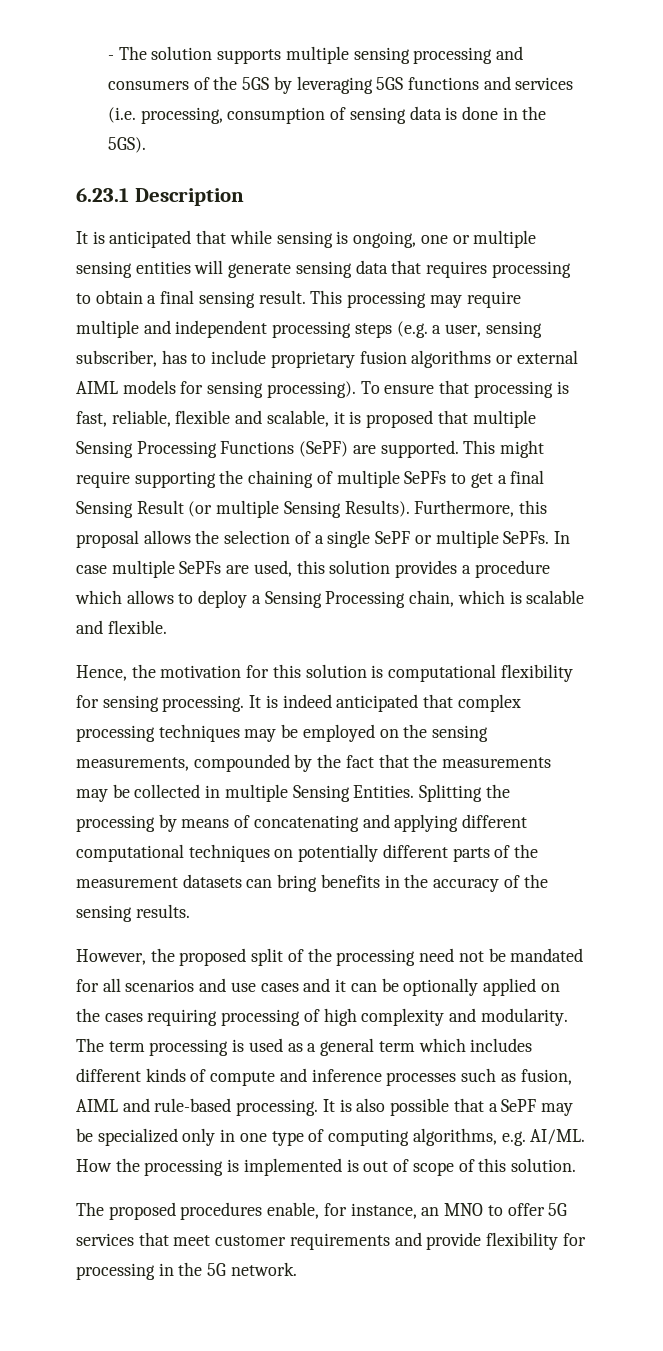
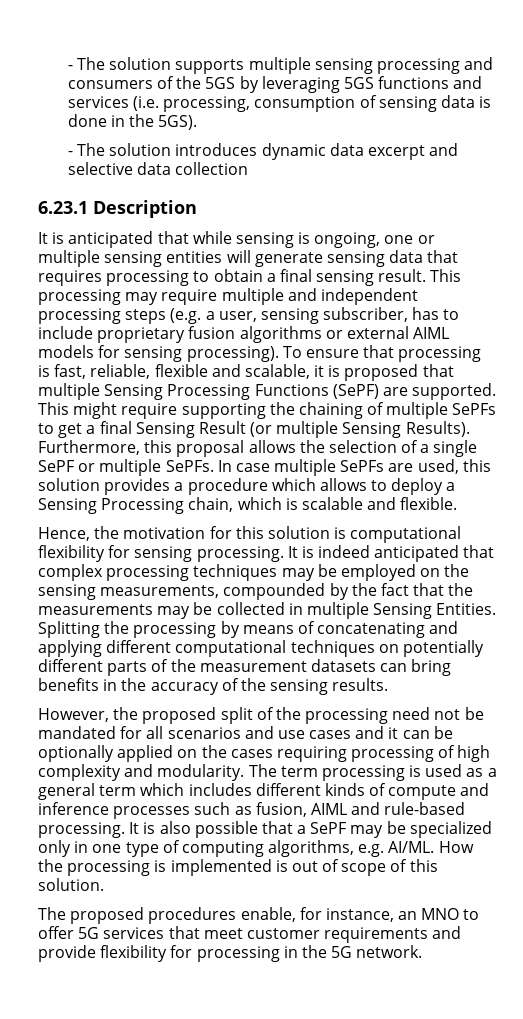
(146, 145) none -> [67,143,459,160] [67,162,249,175] // - The solution introduces dynamic data excerpt and selective data collection

